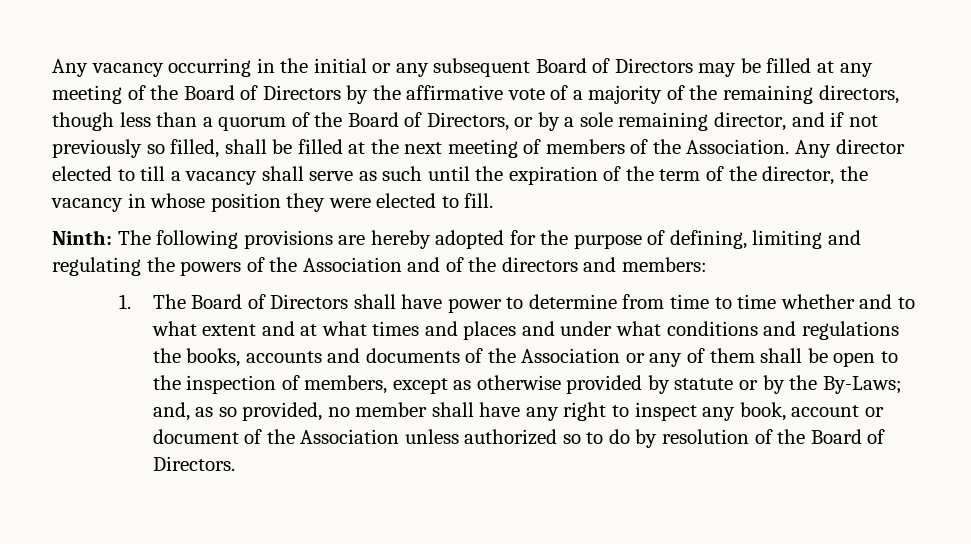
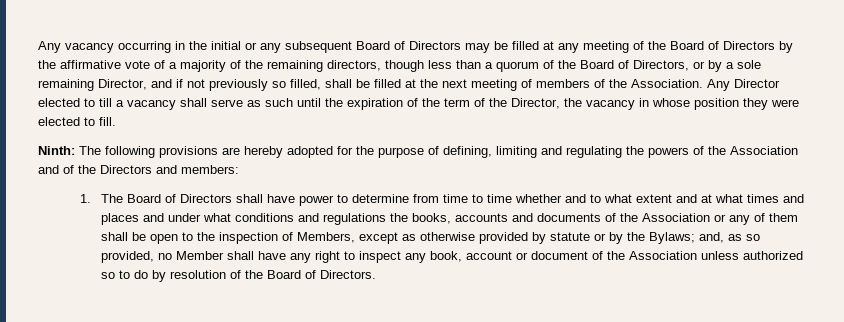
[714,112,787,131] director, -> [98,79,147,90] Director,
[835,139,905,154] director -> [734,79,780,88] Director
[762,166,835,185] director, -> [511,98,560,109] Director,
[501,257,578,272] directors -> [100,165,152,174] Directors
[304,375,388,394] members, -> [296,232,355,243] Members,
[822,376,902,394] By-Laws; -> [648,232,695,244] Bylaws;
[355,402,428,417] member -> [175,251,224,260] Member

